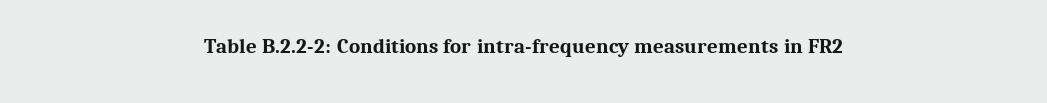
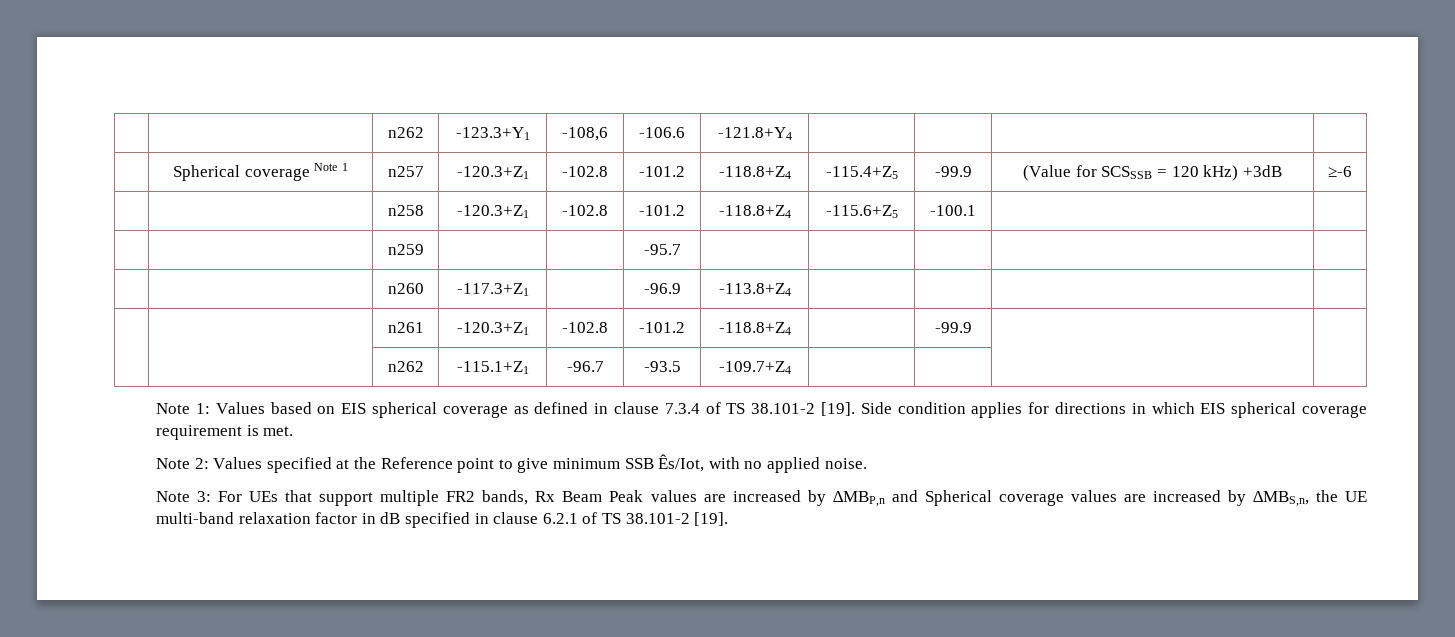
[203,38,844,57] Table B.2.2-2: Conditions for intra-frequency measurements in FR2 -> [387,127,424,138] [455,127,530,140] [562,127,608,141] [639,127,685,138] [717,127,792,140] [173,163,348,181] [387,166,424,177] [456,166,529,179] [562,166,608,177] [639,166,685,177] [718,166,791,179] [825,166,898,179] [934,166,972,177] [1023,165,1282,181] [1328,166,1352,177] [387,205,424,216] [456,205,529,218] [562,205,608,216] [639,205,685,216] [718,205,791,218] [825,205,898,218] [930,205,976,216] [387,244,424,255] [643,244,681,255] [387,283,424,294] [456,283,529,296] [643,283,681,294] [718,283,791,296] [387,322,424,333] [456,322,529,335] [562,322,608,333] [639,322,685,333] [718,322,791,335] [934,322,972,333] [387,361,424,372] [456,361,529,374] [566,361,604,372] [643,361,681,372] [718,361,791,374] [156,402,1368,418] [156,425,294,440] [156,454,867,473] [156,490,1367,507] [156,512,729,528] | | n262 | -123.3+Y1 | -108,6 | -106.6 | -121.8+Y4 | | | | // | Spherical coverage Note 1 | n257 | -120.3+Z1 | -102.8 | -101.2 | -118.8+Z4 | -115.4+Z5 | -99.9 | (Value for SCSSSB = 120 kHz) +3dB | ≥-6 // | | n258 | -120.3+Z1 | -102.8 | -101.2 | -118.8+Z4 | -115.6+Z5 | -100.1 | | // | | n259 | | | -95.7 | | | | | // | | n260 | -117.3+Z1 | | -96.9 | -113.8+Z4 | | | | // | | n261 | -120.3+Z1 | -102.8 | -101.2 | -118.8+Z4 | | -99.9 | | // | | n262 | -115.1+Z1 | -96.7 | -93.5 | -109.7+Z4 | | | | // Note 1: Values based on EIS spherical coverage as defined in clause 7.3.4 of TS 38.101-2 [19]. Side condition applies for directions in which EIS spherical coverage requirement is met. // Note 2: Values specified at the Reference point to give minimum SSB Ês/Iot, with no applied noise. // Note 3: For UEs that support multiple FR2 bands, Rx Beam Peak values are increased by ∆MBP,n and Spherical coverage values are increased by ∆MBS,n, the UE multi-band relaxation factor in dB specified in clause 6.2.1 of TS 38.101-2 [19].

